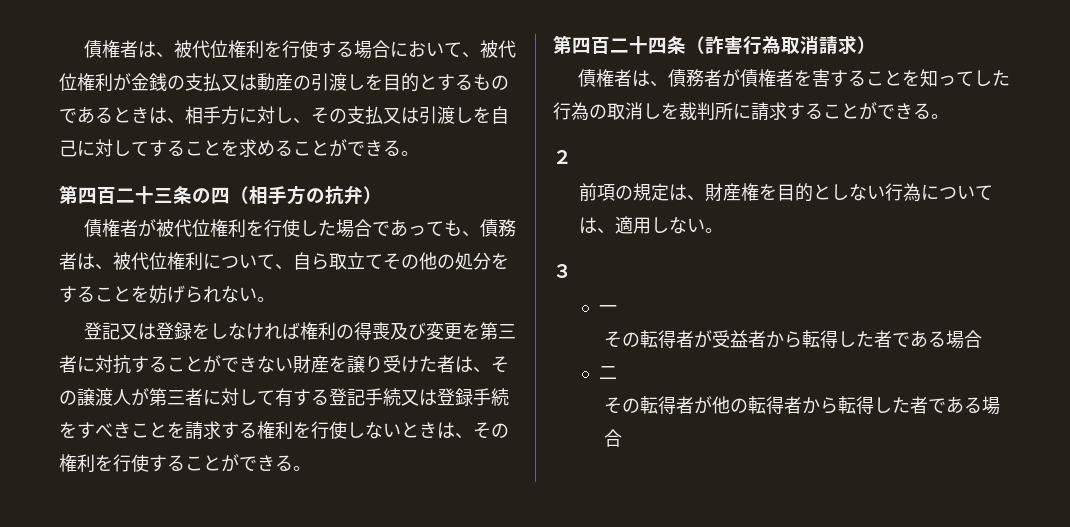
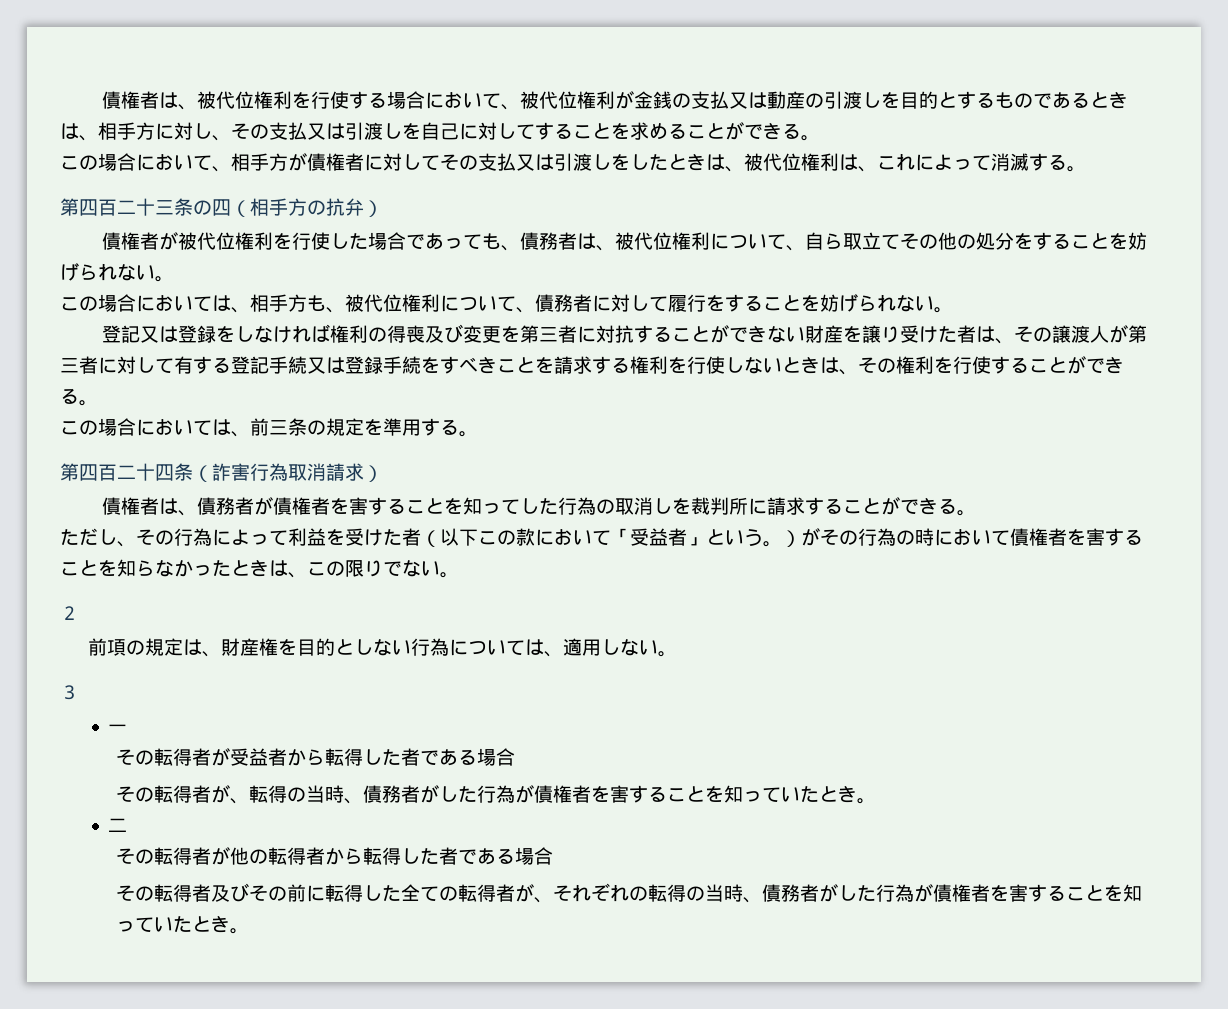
(419, 153) none -> [60,153,1086,172] // この場合において、相手方が債権者に対してその支払又は引渡しをしたときは、被代位権利は、これによって消滅する。
(275, 299) none -> [60,294,953,313] // この場合においては、相手方も、被代位権利について、債務者に対して履行をすることを妨げられない。
(311, 468) none -> [60,418,478,437] // この場合においては、前三条の規定を準用する。
(949, 116) none -> [60,528,1143,547] [60,559,459,578] // ただし、その行為によって利益を受けた者（以下この款において「受益者」という。）がその行為の時において債権者を害することを知らなかったときは、この限りでない。
(983, 339) none -> [116,785,877,804] // その転得者が、転得の当時、債務者がした行為が債権者を害することを知っていたとき。
(623, 438) none -> [116,883,1143,903] [116,915,250,934] // その転得者及びその前に転得した全ての転得者が、それぞれの転得の当時、債務者がした行為が債権者を害することを知っていたとき。

